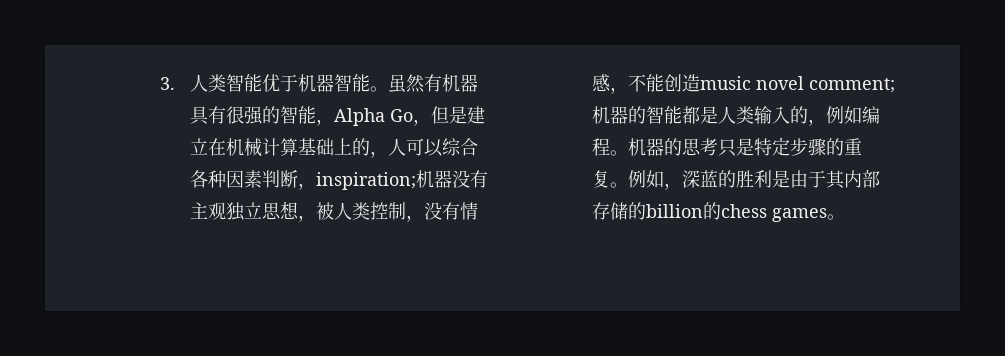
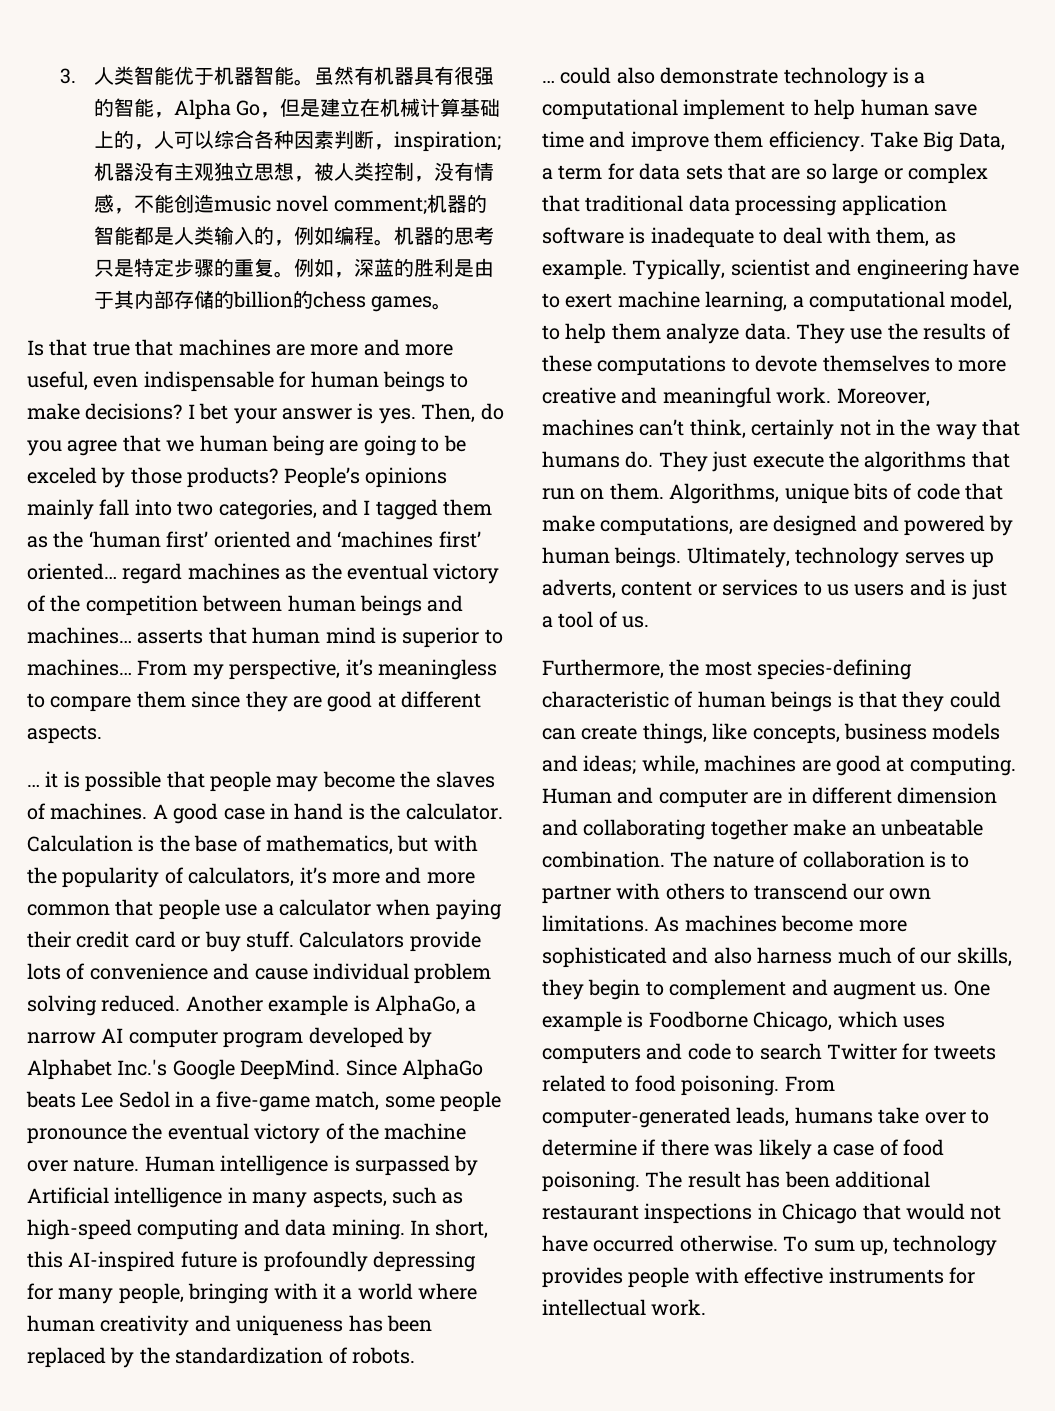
(845, 217) none -> [27,339,454,356] [27,371,469,392] [27,403,504,424] [27,435,466,456] [27,467,447,488] [27,499,493,520] [27,531,481,548] [27,563,500,584] [27,595,464,616] [27,627,503,648] [27,659,497,680] [27,691,482,712] [27,725,102,744] [27,771,495,792] [27,803,503,824] [27,835,478,855] [27,867,475,888] [27,899,502,920] [27,931,481,952] [27,963,492,984] [27,995,477,1016] [27,1027,432,1048] [27,1059,483,1080] [26,1091,502,1112] [27,1123,467,1144] [27,1155,479,1176] [27,1187,464,1208] [27,1219,489,1240] [27,1251,476,1272] [27,1283,478,1304] [27,1315,432,1336] [27,1347,415,1368] [542,67,926,88] [542,99,977,120] [542,131,1005,152] [542,163,988,184] [542,195,947,216] [542,227,956,248] [542,259,1019,280] [542,291,1013,312] [542,323,1011,344] [542,355,1007,376] [542,387,930,408] [542,419,1021,440] [542,451,1010,472] [542,483,1004,504] [542,515,1014,536] [542,547,994,568] [542,579,1007,600] [542,611,650,628] [542,659,913,680] [542,691,1001,712] [542,723,1001,744] [542,755,1016,776] [542,787,998,808] [542,819,983,840] [542,851,970,868] [542,883,932,904] [542,915,907,932] [542,947,1012,968] [542,979,990,1000] [542,1011,945,1032] [542,1043,996,1064] [542,1075,835,1096] [542,1107,989,1128] [542,1139,945,1160] [542,1171,930,1192] [542,1203,1002,1224] [542,1235,998,1256] [542,1267,975,1288] [542,1299,707,1316] // Is that true that machines are more and more useful, even indispensable for human beings to make decisions? I bet your answer is yes. Then, do you agree that we human being are going to be exceled by those products? People’s opinions mainly fall into two categories, and I tagged them as the ‘human first’ oriented and ‘machines first’ oriented… regard machines as the eventual victory of the competition between human beings and machines… asserts that human mind is superior to machines… From my perspective, it’s meaningless to compare them since they are good at different aspects. // … it is possible that people may become the slaves of machines. A good case in hand is the calculator. Calculation is the base of mathematics, but with the popularity of calculators, it’s more and more common that people use a calculator when paying their credit card or buy stuff. Calculators provide lots of convenience and cause individual problem solving reduced. Another example is AlphaGo, a narrow AI computer program developed by Alphabet Inc.'s Google DeepMind. Since AlphaGo beats Lee Sedol in a five-game match, some people pronounce the eventual victory of the machine over nature. Human intelligence is surpassed by Artificial intelligence in many aspects, such as high-speed computing and data mining. In short, this AI-inspired future is profoundly depressing for many people, bringing with it a world where human creativity and uniqueness has been replaced by the standardization of robots. // … could also demonstrate technology is a computational implement to help human save time and improve them efficiency. Take Big Data, a term for data sets that are so large or complex that traditional data processing application software is inadequate to deal with them, as example. Typically, scientist and engineering have to exert machine learning, a computational model, to help them analyze data. They use the results of these computations to devote themselves to more creative and meaningful work. Moreover, machines can’t think, certainly not in the way that humans do. They just execute the algorithms that run on them. Algorithms, unique bits of code that make computations, are designed and powered by human beings. Ultimately, technology serves up adverts, content or services to us users and is just a tool of us. // Furthermore, the most species-defining characteristic of human beings is that they could can create things, like concepts, business models and ideas; while, machines are good at computing. Human and computer are in different dimension and collaborating together make an unbeatable combination. The nature of collaboration is to partner with others to transcend our own limitations. As machines become more sophisticated and also harness much of our skills, they begin to complement and augment us. One example is Foodborne Chicago, which uses computers and code to search Twitter for tweets related to food poisoning. From computer-generated leads, humans take over to determine if there was likely a case of food poisoning. The result has been additional restaurant inspections in Chicago that would not have occurred otherwise. To sum up, technology provides people with effective instruments for intellectual work.

